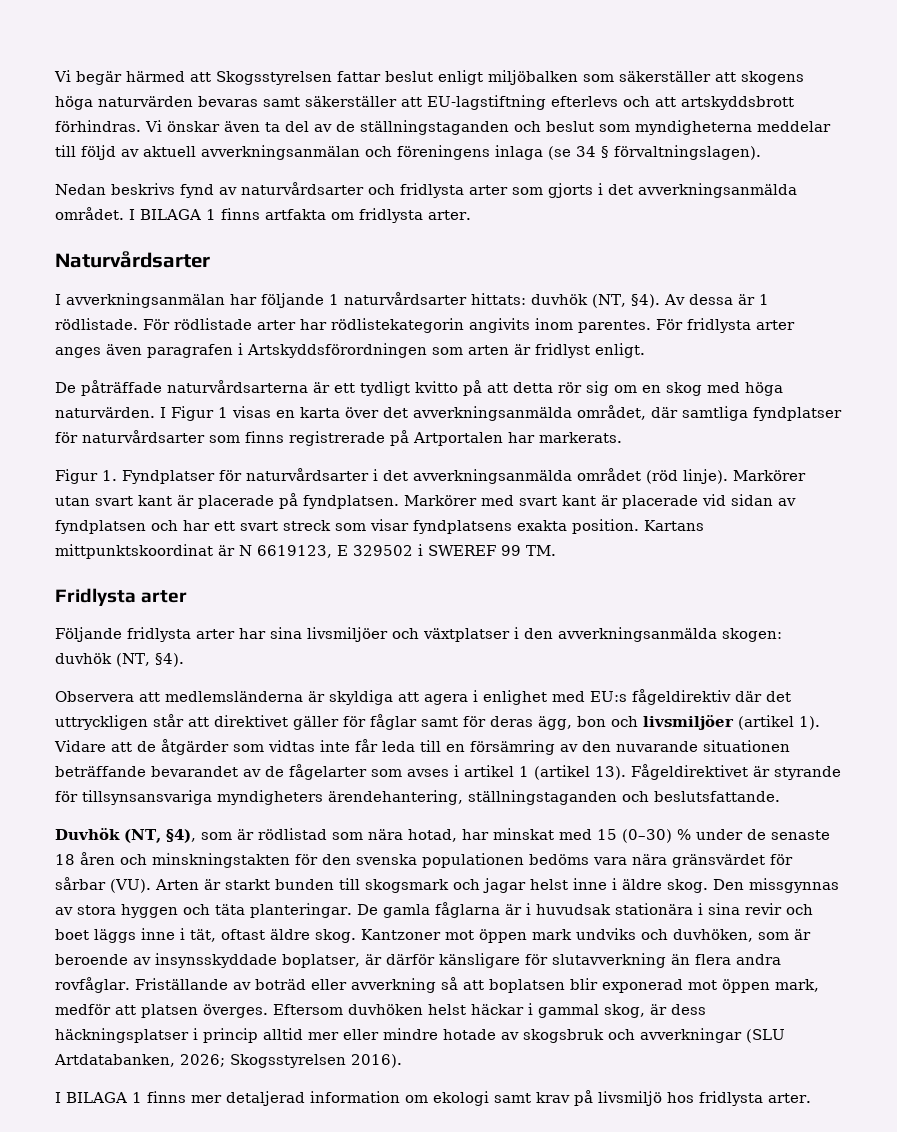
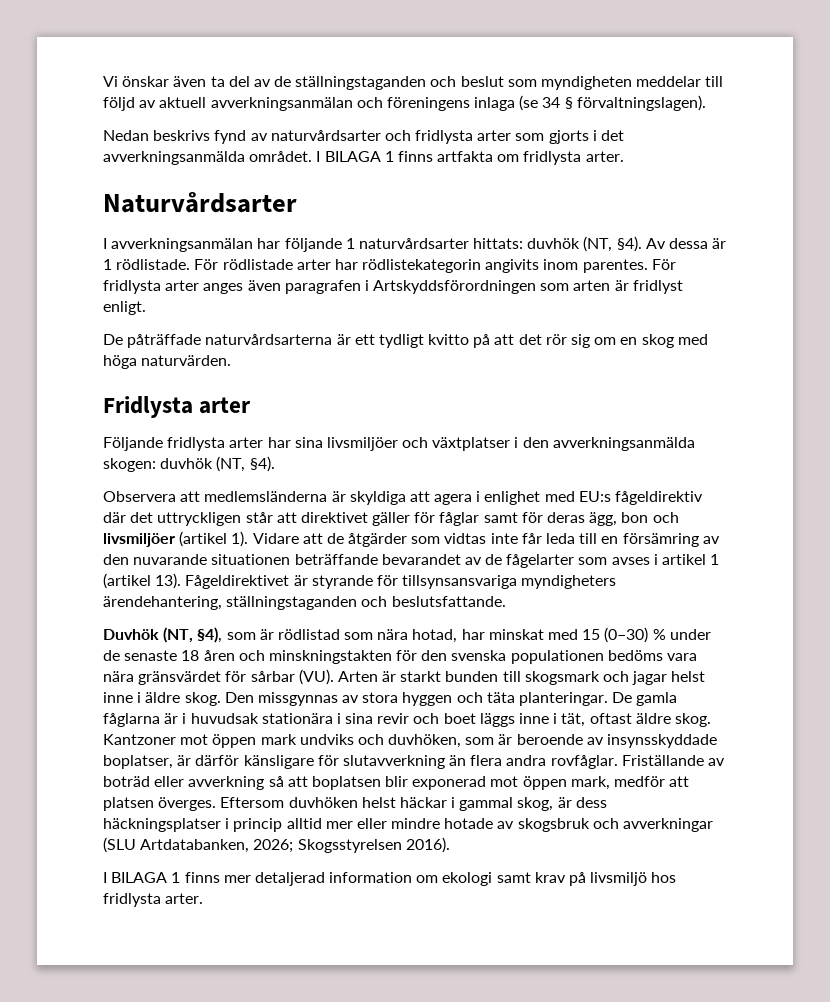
[54,70,804,85] [55,95,794,110] [55,120,162,132] Vi begär härmed att Skogsstyrelsen fattar beslut enligt miljöbalken som säkerställer att skogens höga naturvärden bevaras samt säkerställer att EU-lagstiftning efterlevs och att artskyddsbrott förhindras. Vi -> [103,76,118,87] Vi
[635,120,752,135] myndigheterna -> [541,76,633,90] myndigheten
[513,382,553,393] detta -> [518,334,542,345] det
[160,405,842,421] [55,430,622,446] [55,468,806,484] [55,493,796,509] [55,519,704,534] [55,544,556,559] I Figur 1 visas en karta över det avverkningsanmälda området, där samtliga fyndplatser för naturvårdsarter som finns registrerade på Artportalen har markerats. // Figur 1. Fyndplatser för naturvårdsarter i det avverkningsanmälda området (röd linje). Markörer utan svart kant är placerade på fyndplatsen. Markörer med svart kant är placerade vid sidan av fyndplatsen och har ett svart streck som visar fyndplatsens exakta position. Kartans mittpunktskoordinat är N 6619123, E 329502 i SWEREF 99 TM. -> (232, 360) none

